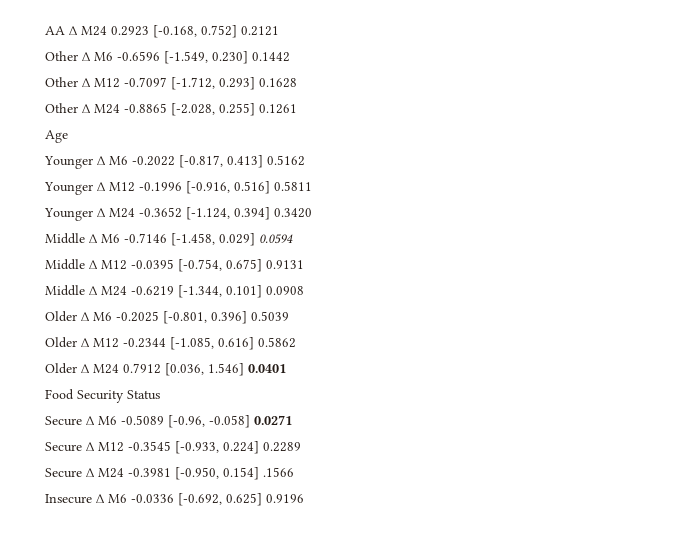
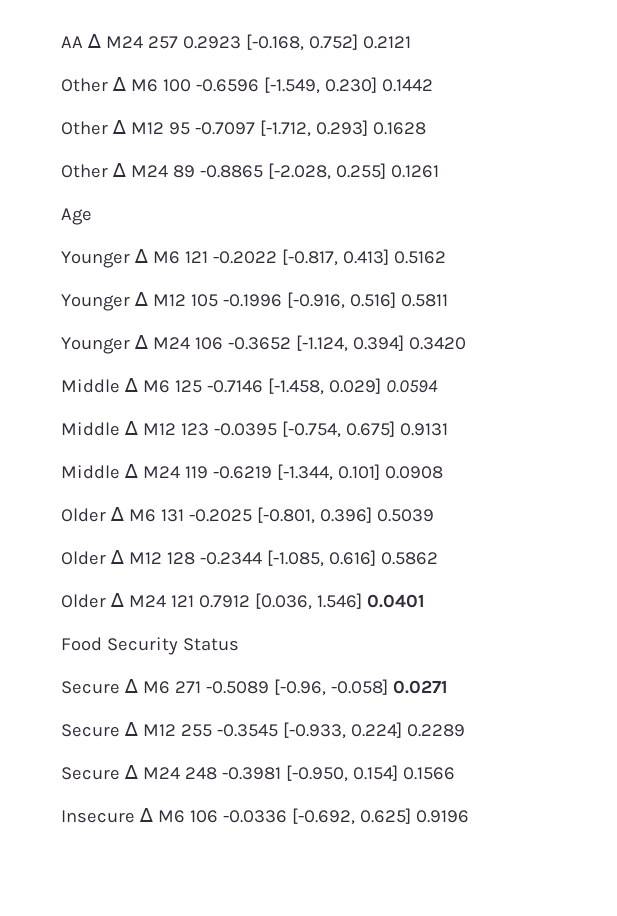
(107, 31) none -> [147,36,178,49] 257
(113, 56) none -> [162,79,191,92] 100
(120, 83) none -> [168,122,190,135] 95
(120, 109) none -> [172,165,195,178] 89
(128, 160) none -> [184,251,208,263] 121
(135, 187) none -> [190,294,218,307] 105
(135, 213) none -> [194,337,223,350] 106
(120, 238) none -> [174,380,202,393] 125
(127, 265) none -> [180,423,209,436] 123
(127, 291) none -> [184,466,208,479] 119
(112, 316) none -> [160,509,184,522] 131
(119, 343) none -> [166,552,195,565] 128
(119, 369) none -> [170,595,194,607] 121
(117, 420) none -> [174,681,201,693] 271
(124, 447) none -> [180,724,212,737] 255
(124, 473) none -> [184,767,217,780] 248
[263,467,294,477] .1566 -> [402,767,455,780] 0.1566
(127, 498) none -> [189,810,218,823] 106

